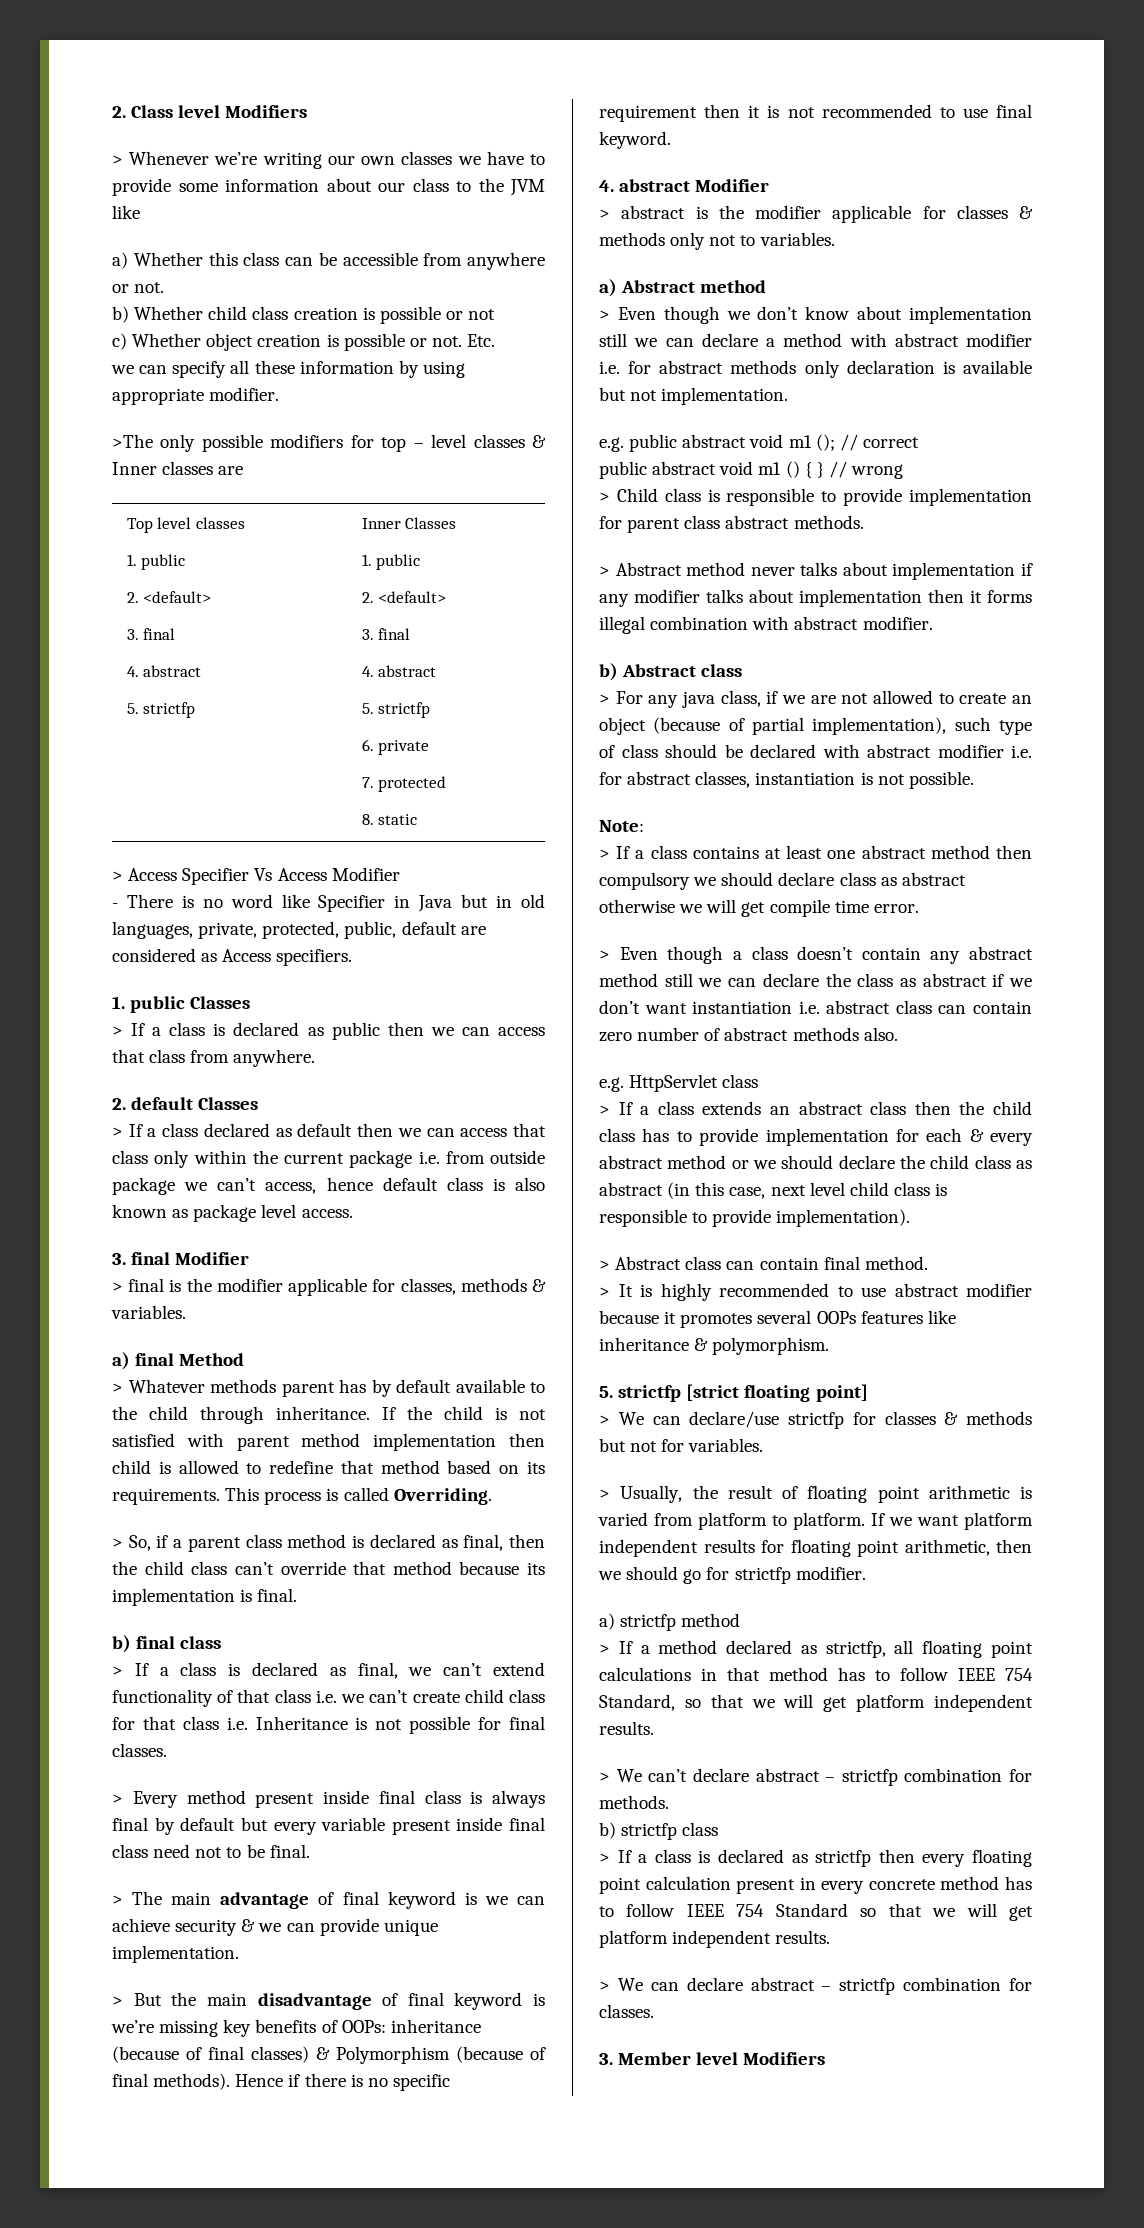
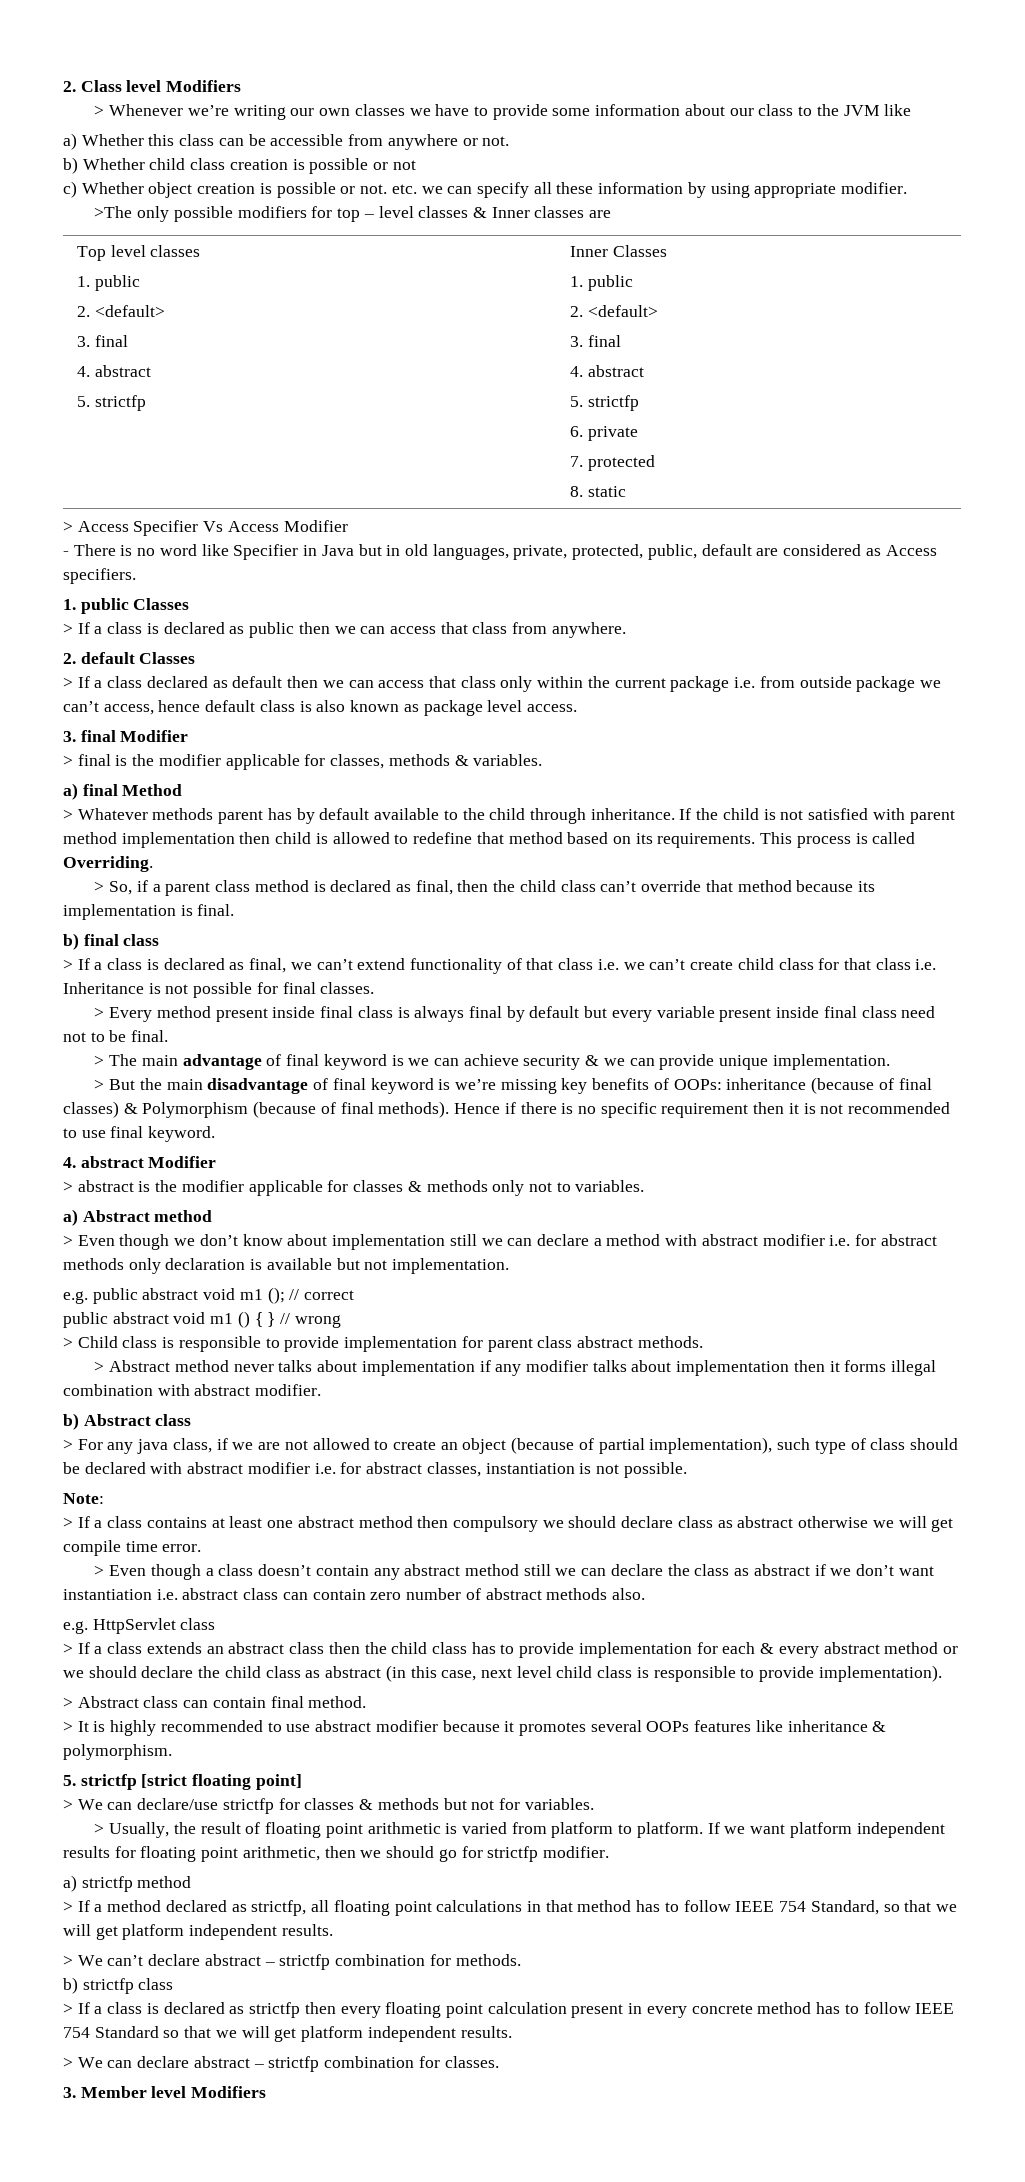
[467,334,496,347] Etc. // -> [391,184,417,194] etc.

